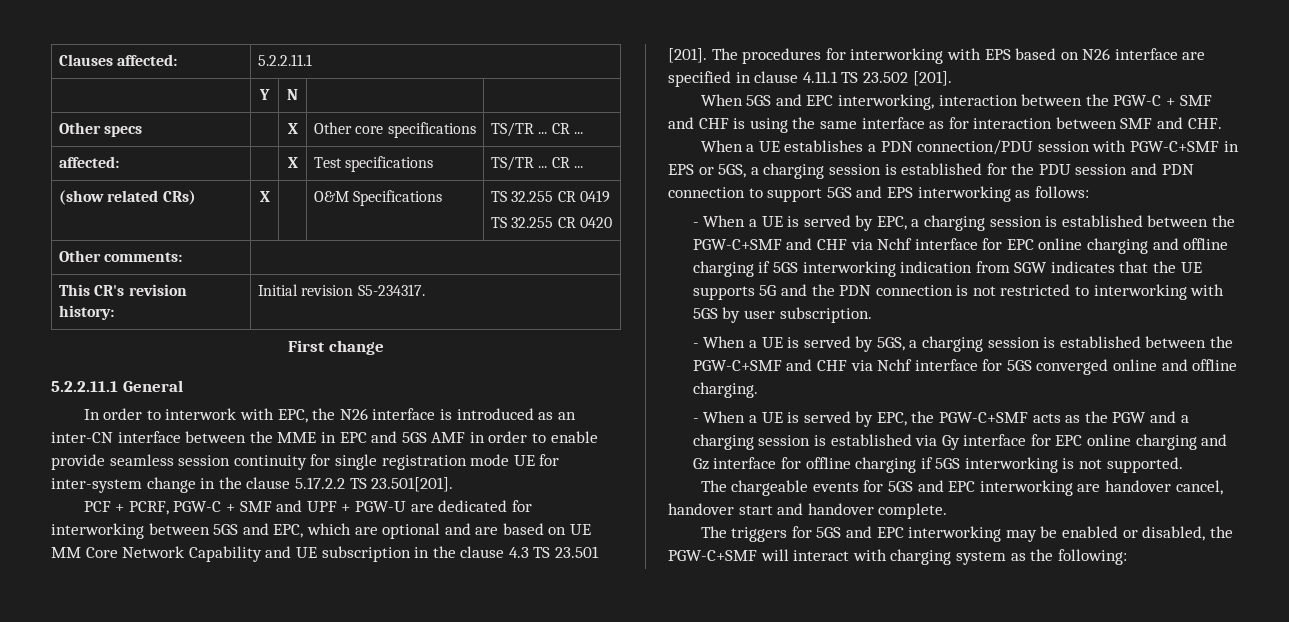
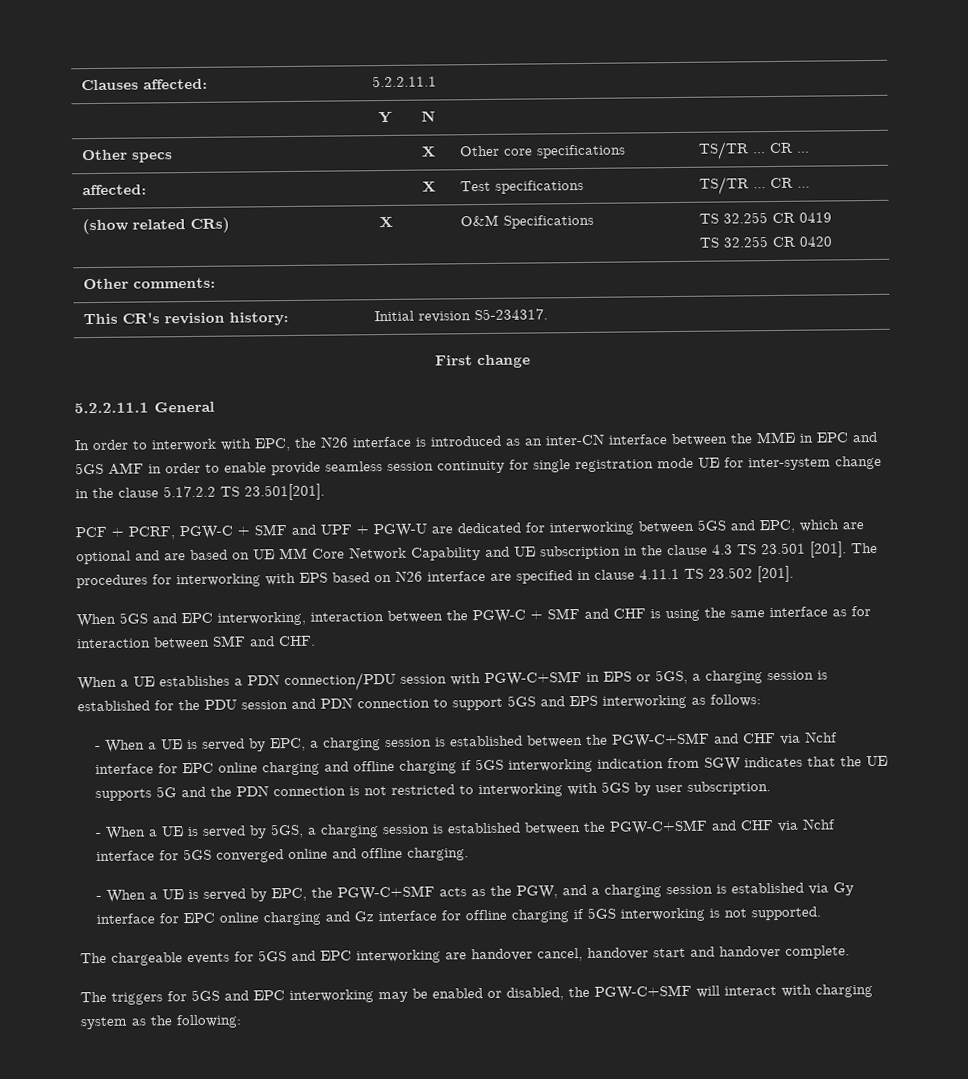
[1112,412,1147,423] PGW -> [515,885,558,899] PGW,

